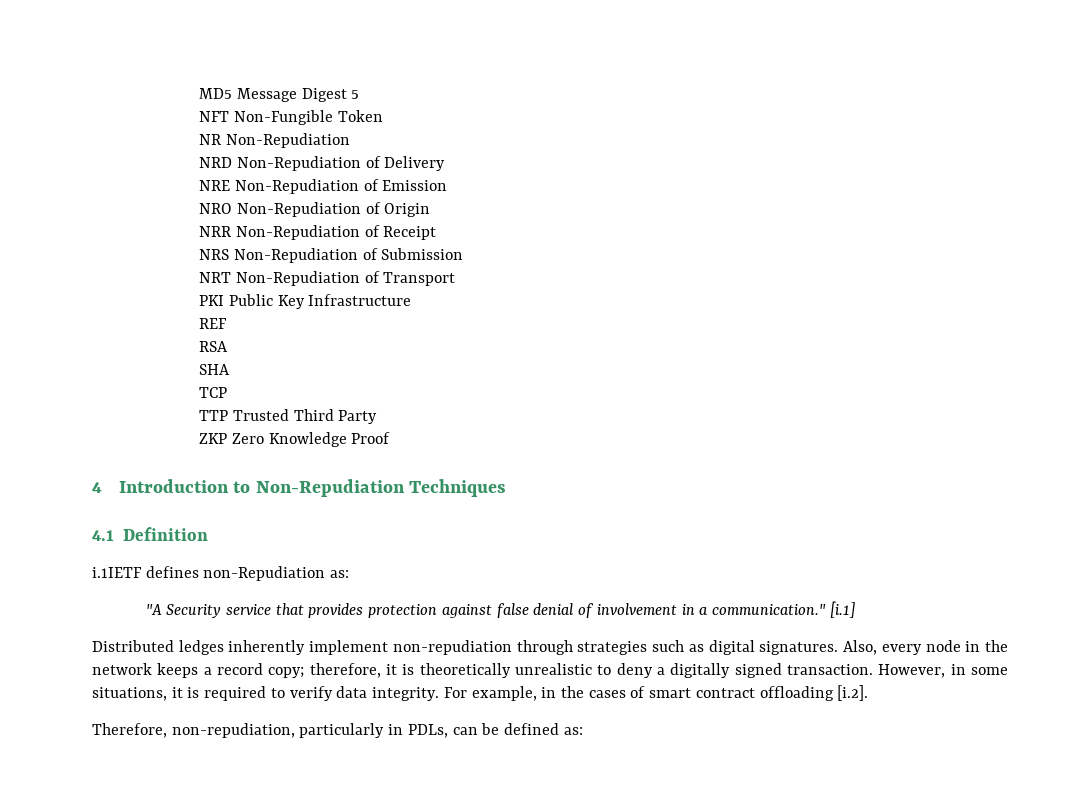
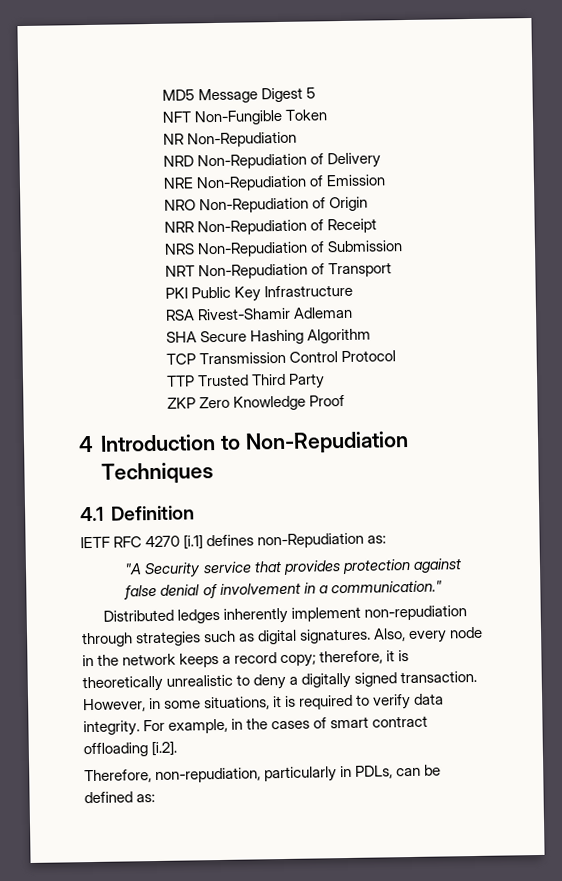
[199,318,228,329] // REF -> (353, 291) none
(229, 346) none -> [196,306,353,321] Rivest-Shamir Adleman
[199,387,228,398] // TCP -> [199,328,371,345] [165,350,396,365] Secure Hashing Algorithm // TCP Transmission Control Protocol
[92,567,142,578] i.1IETF -> [80,534,204,550] IETF RFC 4270 [i.1]
[829,601,855,618] [i.1] -> (442, 587) none

